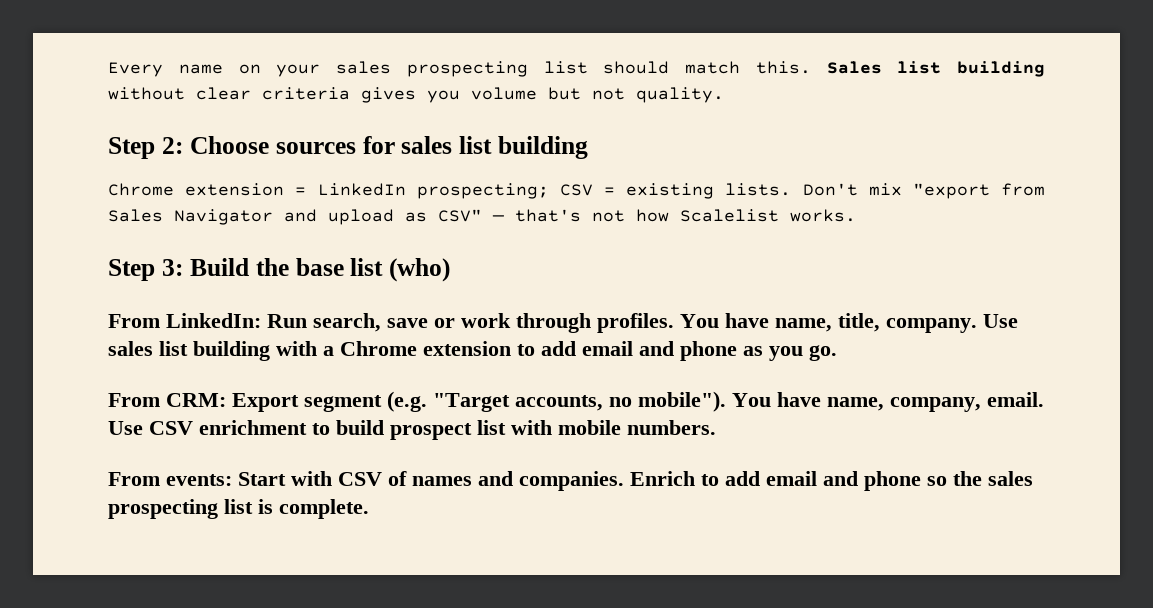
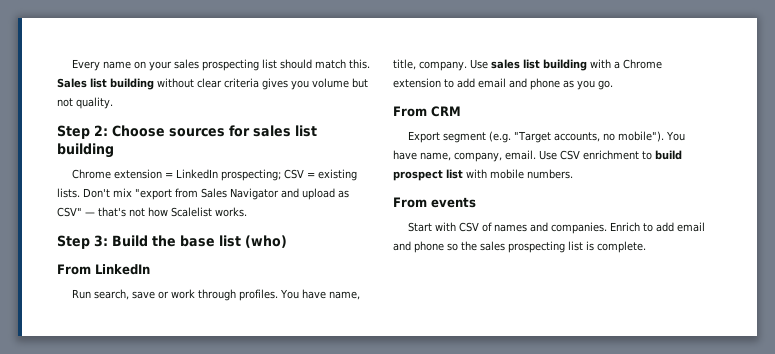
[166,313,261,328] LinkedIn: -> [95,264,150,275] LinkedIn //
[166,393,226,407] CRM: -> [431,106,461,117] CRM //
[166,474,232,486] events: -> [431,197,476,208] events //

